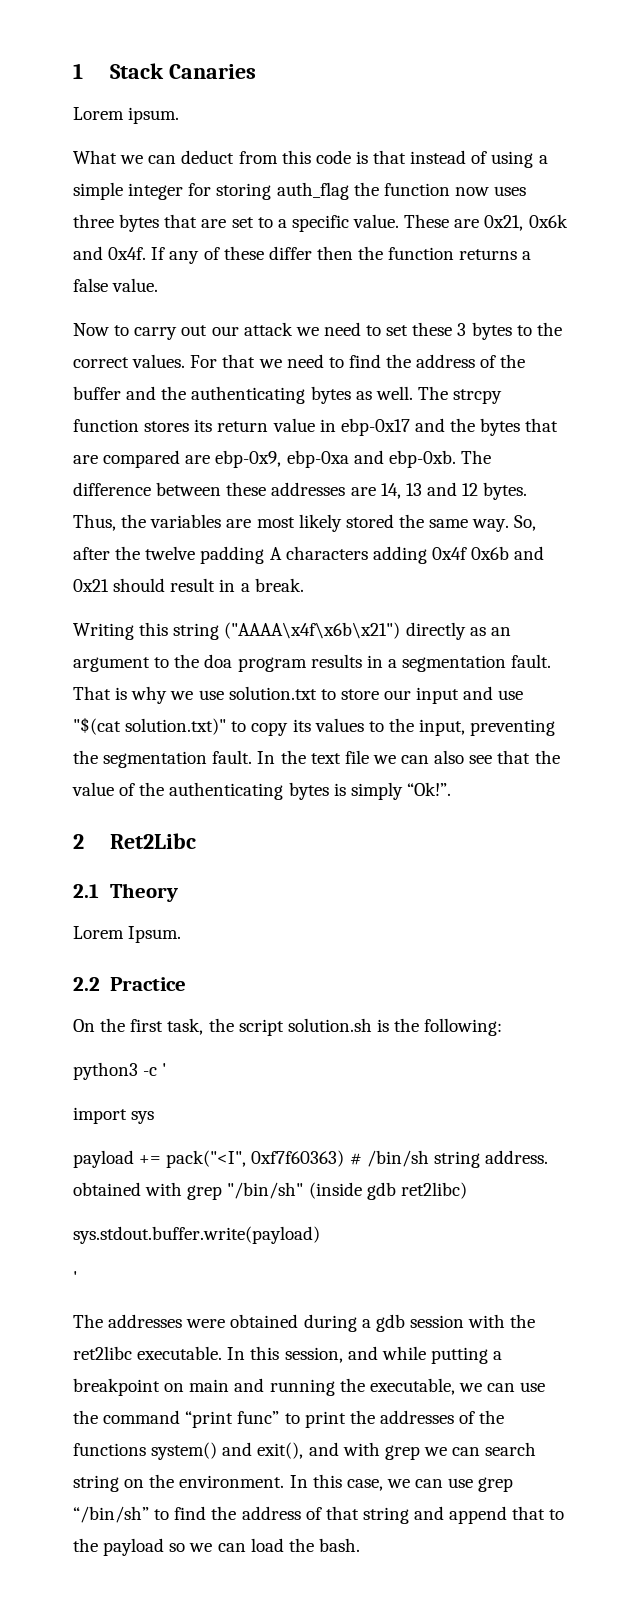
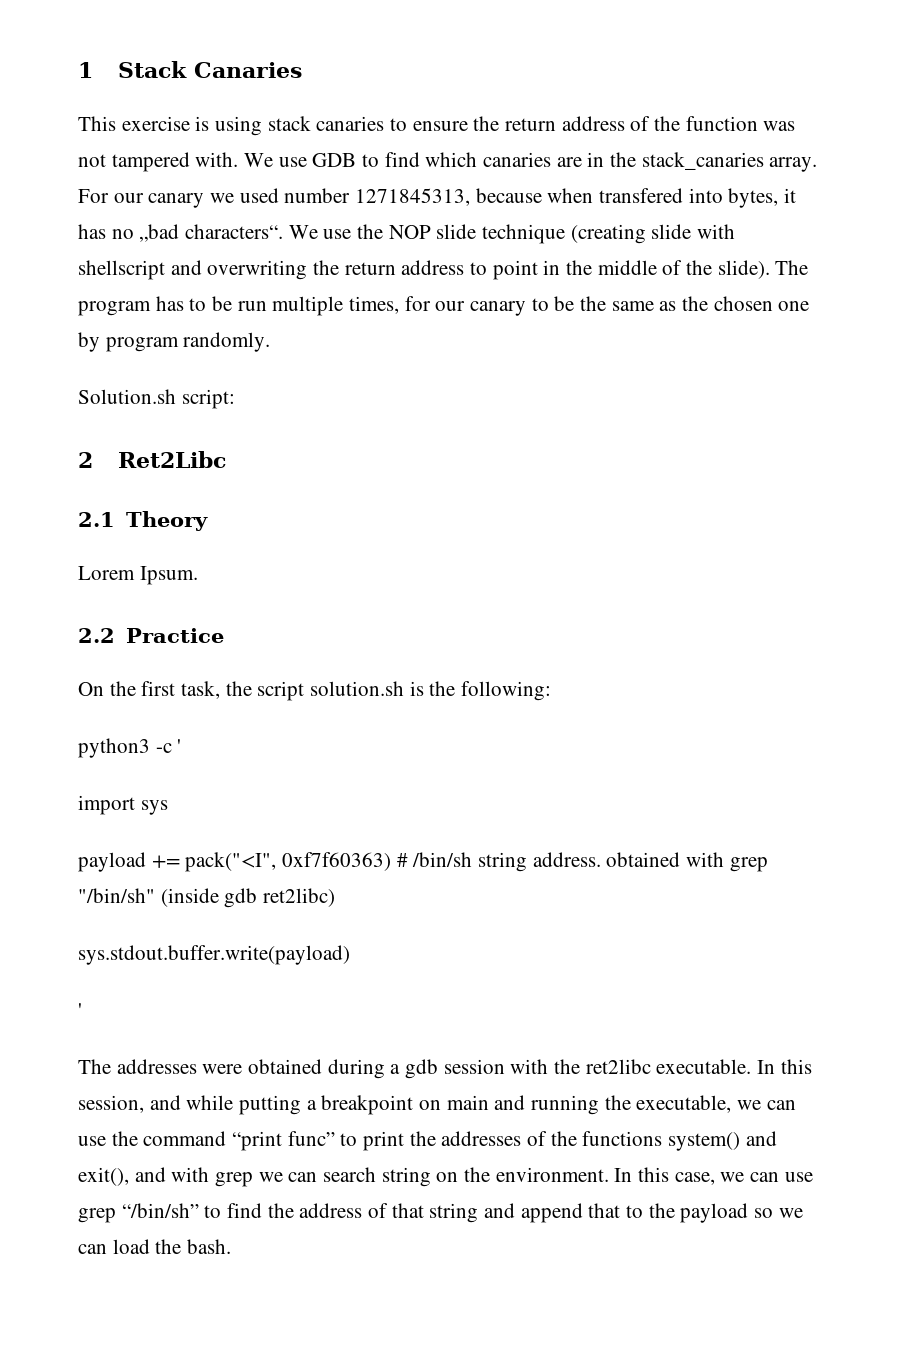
[73,107,180,124] [73,150,548,168] [73,182,527,200] [73,214,568,232] [73,246,532,264] [73,278,159,292] [73,322,562,340] [73,354,526,368] [73,386,503,404] [73,418,559,436] [73,450,491,468] [73,482,528,500] [73,514,537,532] [73,546,545,564] [73,578,304,592] [73,622,511,640] [73,654,552,672] [73,686,524,704] [73,717,556,736] [73,750,560,768] [72,782,451,800] Lorem ipsum. // What we can deduct from this code is that instead of using a simple integer for storing auth_flag the function now uses three bytes that are set to a specific value. These are 0x21, 0x6k and 0x4f. If any of these differ then the function returns a false value. // Now to carry out our attack we need to set these 3 bytes to the correct values. For that we need to find the address of the buffer and the authenticating bytes as well. The strcpy function stores its return value in ebp-0x17 and the bytes that are compared are ebp-0x9, ebp-0xa and ebp-0xb. The difference between these addresses are 14, 13 and 12 bytes. Thus, the variables are most likely stored the same way. So, after the twelve padding A characters adding 0x4f 0x6b and 0x21 should result in a break. // Writing this string ("AAAA\x4f\x6b\x21") directly as an argument to the doa program results in a segmentation fault. That is why we use solution.txt to store our input and use "$(cat solution.txt)" to copy its values to the input, preventing the segmentation fault. In the text file we can also see that the value of the authenticating bytes is simply “Ok!”. -> [78,116,796,136] [78,152,818,172] [78,188,797,208] [78,224,736,244] [78,260,809,280] [78,296,810,316] [78,332,271,352] [78,389,235,409] This exercise is using stack canaries to ensure the return address of the function was not tampered with. We use GDB to find which canaries are in the stack_canaries array. For our canary we used number 1271845313, because when transfered into bytes, it has no „bad characters“. We use the NOP slide technique (creating slide with shellscript and overwriting the return address to point in the middle of the slide). The program has to be run multiple times, for our canary to be the same as the chosen one by program randomly. // Solution.sh script:

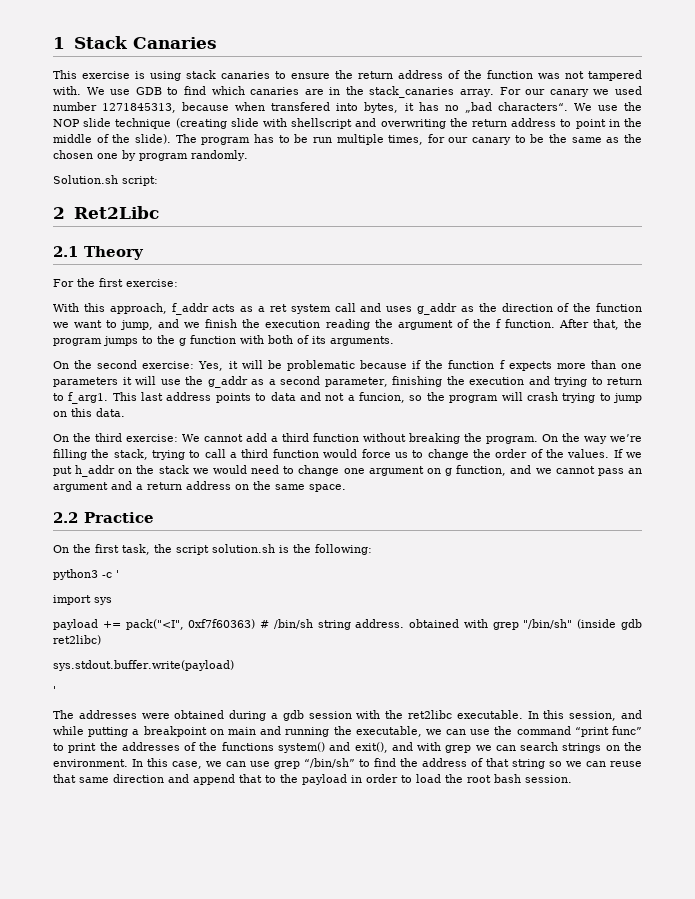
[78,566,198,585] Lorem Ipsum. -> [53,278,178,287] [53,303,642,315] [53,319,642,330] [53,335,394,346] [53,360,643,371] [53,376,642,388] [53,392,642,404] [53,408,125,417] [53,433,642,444] [53,449,643,460] [53,465,642,477] [53,481,346,492] For the first exercise: // With this approach, f_addr acts as a ret system call and uses g_addr as the direction of the function we want to jump, and we finish the execution reading the argument of the f function. After that, the program jumps to the g function with both of its arguments. // On the second exercise: Yes, it will be problematic because if the function f expects more than one parameters it will use the g_addr as a second parameter, finishing the execution and trying to return to f_arg1. This last address points to data and not a funcion, so the program will crash trying to jump on this data. // On the third exercise: We cannot add a third function without breaking the program. On the way we’re filling the stack, trying to call a third function would force us to change the order of the values. If we put h_addr on the stack we would need to change one argument on g function, and we cannot pass an argument and a return address on the same space.
[381,1167,431,1187] string -> [562,743,602,753] strings
(479, 1213) none -> [549,761,642,767] [53,774,164,783] so we can reuse that same direction
[754,1208,803,1218] [78,1239,232,1254] so we can load the bash. -> [351,774,572,783] in order to load the root bash session.

